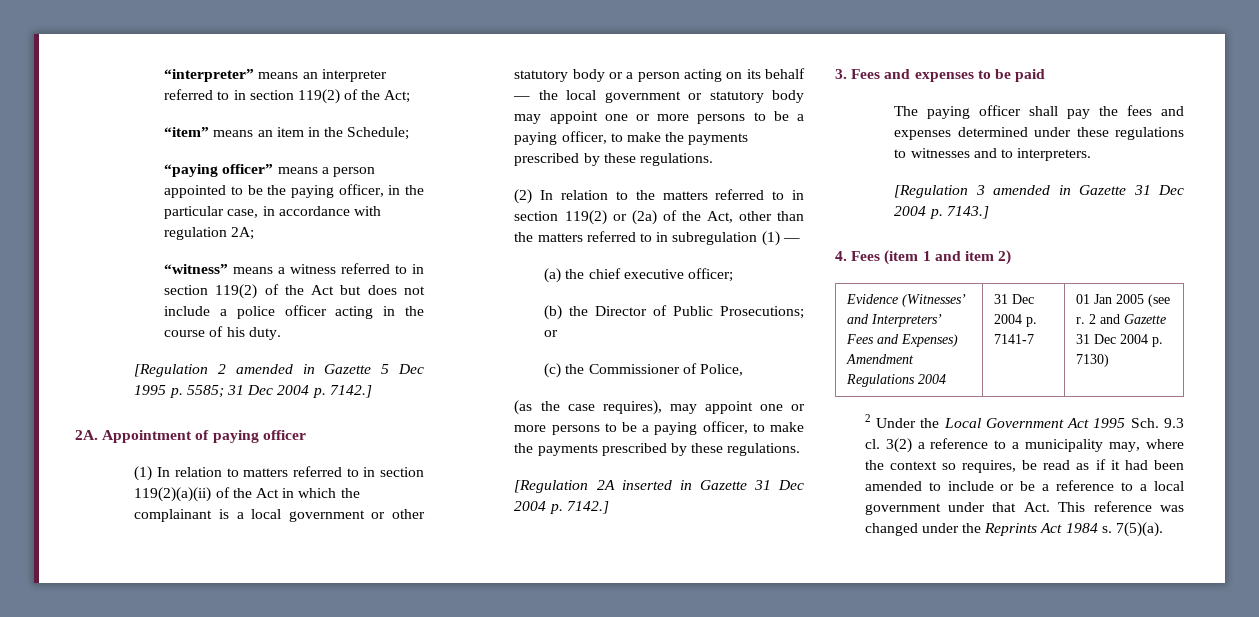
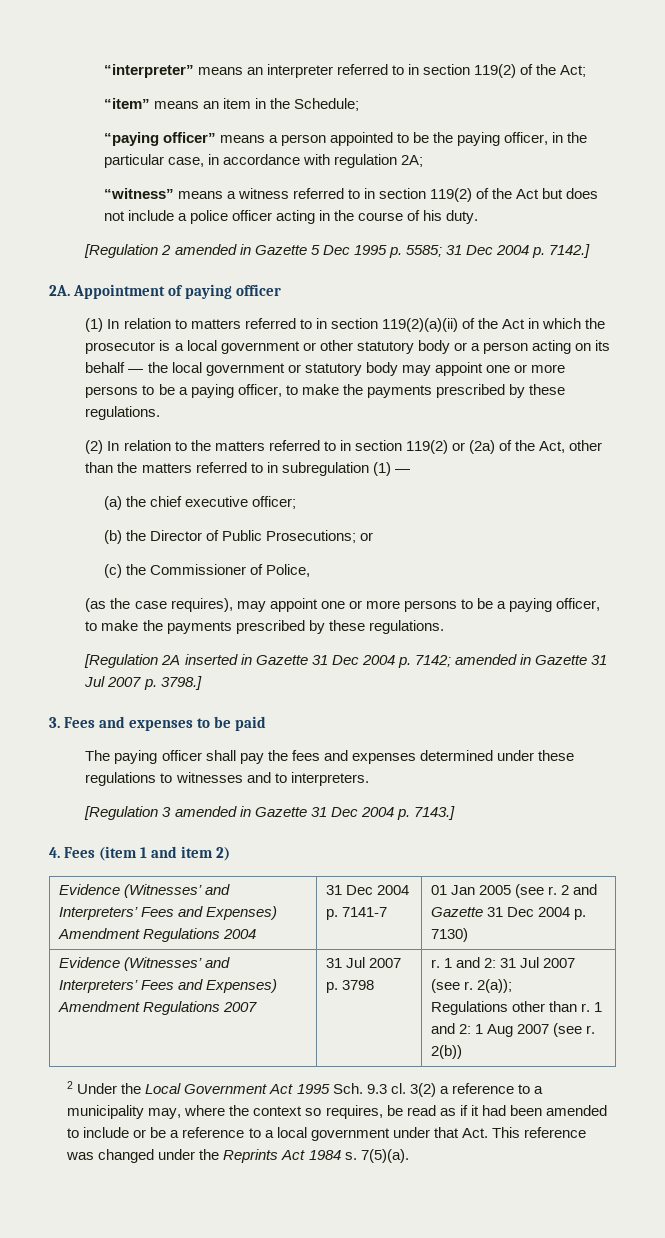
[134,509,213,522] complainant -> [85,341,156,354] prosecutor
[566,501,609,514] 7142.] -> [414,654,608,667] [84,676,202,690] 7142; amended in Gazette 31 Jul 2007 p. 3798.]
(1110, 360) none -> [59,957,231,971] [59,979,278,993] [58,1001,258,1015] [326,957,402,968] [326,980,375,993] [431,957,576,968] [431,979,513,993] [431,1001,603,1015] [431,1023,596,1037] [431,1045,463,1059] // Evidence (Witnesses’ and Interpreters’ Fees and Expenses) Amendment Regulations 2007 | 31 Jul 2007 p. 3798 | r. 1 and 2: 31 Jul 2007 (see r. 2(a)); // Regulations other than r. 1 and 2: 1 Aug 2007 (see r. 2(b))

